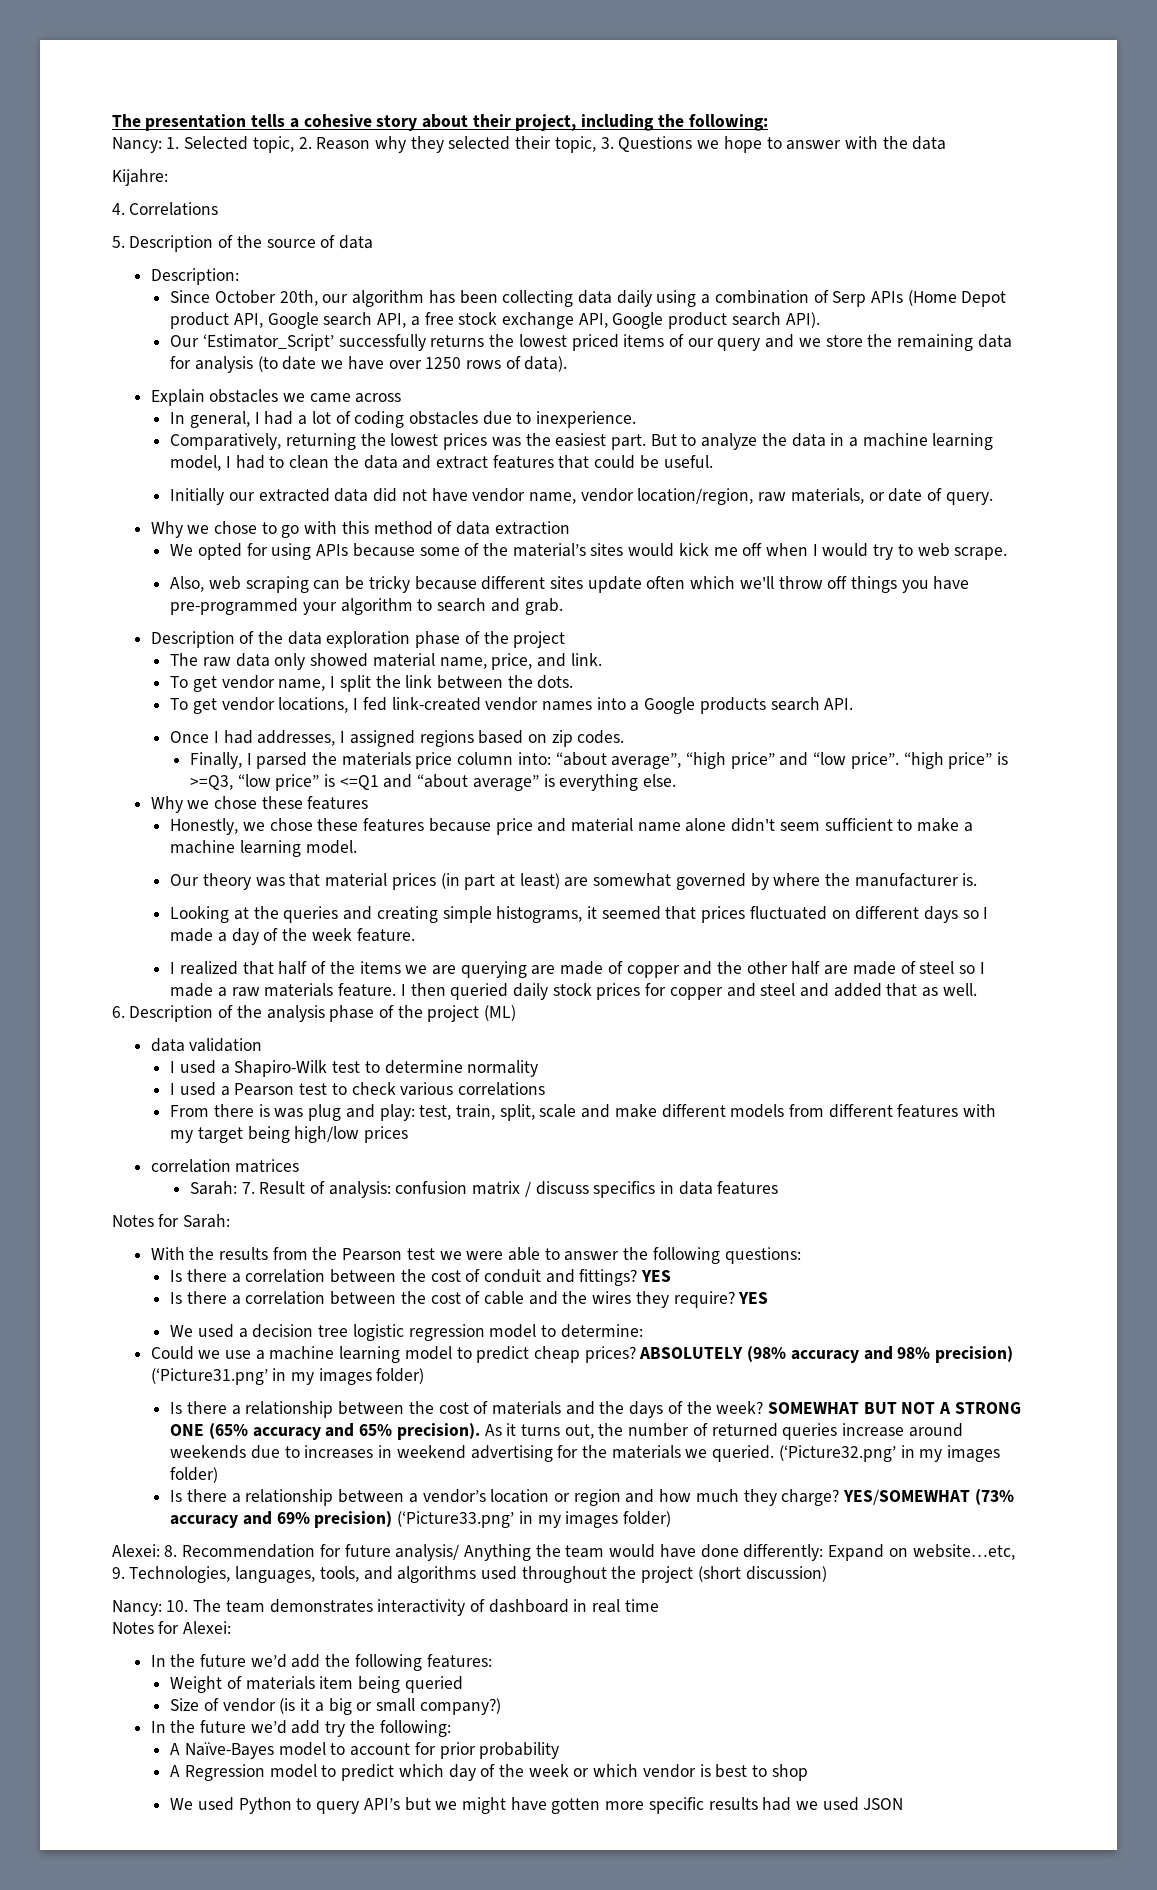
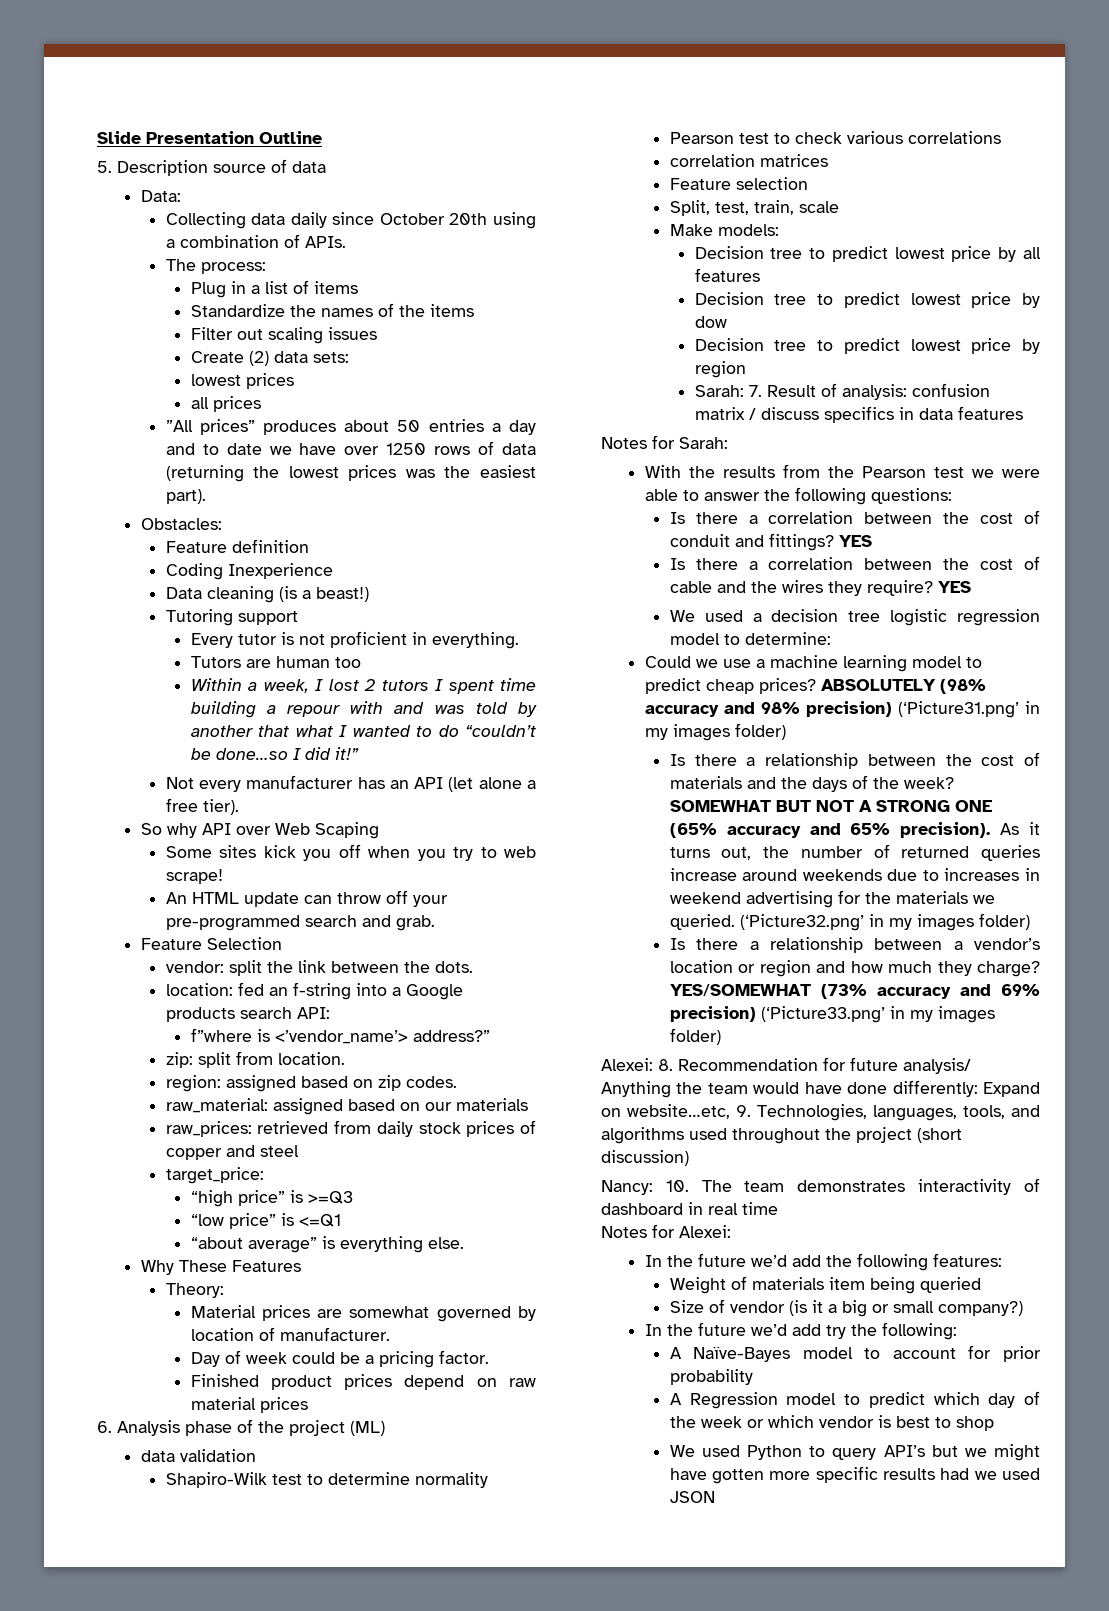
[111,114,768,131] [111,136,947,153] [111,169,168,186] [111,202,219,216] The presentation tells a cohesive story about their project, including the following: // Nancy: 1. Selected topic, 2. Reason why they selected their topic, 3. Questions we hope to answer with the data // Kijahre: // 4. Correlations -> [96,131,322,144] Slide Presentation Outline
[218,235,262,248] of the -> (208, 168) none
[150,268,239,285] [170,290,1007,307] [170,312,820,329] [170,334,1012,351] [170,356,278,373] Description: // Since October 20th, our algorithm has been collecting data daily using a combination of Serp APIs (Home Depot product API, Google search API, a free stock exchange API, Google product search API). // Our ‘Estimator_Script’ successfully returns the lowest priced items of our query and we store the remaining data for analysis (to -> [140,190,181,202] [165,212,536,229] [165,234,346,248] [165,259,266,274] [190,280,358,298] [190,303,474,317] [190,327,377,344] [190,351,349,366] [190,373,294,389] [190,396,261,412] [165,419,537,435] [165,443,219,455] Data: // Collecting data daily since October 20th using a combination of APIs. // The process: // Plug in a list of items // Standardize the names of the items // Filter out scaling issues // Create (2) data sets: // lowest prices // all prices // ”All prices” produces about 50 entries a day and to
[524,356,568,372] [150,389,402,406] [170,411,637,428] [170,433,356,450] data). // Explain obstacles we came across // In general, I had a lot of coding obstacles due to inexperience. // Comparatively, returning -> [502,443,536,455] [165,465,244,482] data (returning
[610,433,994,450] [170,455,713,471] [170,488,993,505] [150,521,570,538] [170,543,1008,560] [170,576,970,593] [170,598,563,615] [150,631,566,648] [170,653,602,670] [170,675,336,692] part. But to analyze the data in a machine learning model, I had to clean the data and extract features that could be useful. // Initially our extracted data did not have vendor name, vendor location/region, raw materials, or date of query. // Why we chose to go with this method of data extraction // We opted for using APIs because some of the material’s sites would kick me off when I would try to web scrape. // Also, web scraping can be tricky because different sites update often which we'll throw off things you have pre-programmed your algorithm to search and grab. // Description of the data exploration phase of the project // The raw data only showed material name, price, and link. // To get vendor name, I -> [165,489,206,504] [140,518,222,530] [165,539,309,553] [165,563,333,580] [165,586,369,603] [165,609,298,626] [190,631,519,649] [190,656,361,668] [190,678,536,694] [190,701,537,718] [190,725,537,737] [190,747,359,760] [165,775,536,792] [165,798,239,815] [140,822,379,839] [165,844,536,861] [165,869,223,884] [165,890,448,907] [165,915,435,931] [140,937,282,950] [165,961,224,973] part). // Obstacles: // Feature definition // Coding Inexperience // Data cleaning (is a beast!) // Tutoring support // Every tutor is not proficient in everything. // Tutors are human too // Within a week, I lost 2 tutors I spent time building a repour with and was told by another that what I wanted to do “couldn’t be done…so I did it!” // Not every manufacturer has an API (let alone a free tier). // So why API over Web Scaping // Some sites kick you off when you try to web scrape! // An HTML update can throw off your pre-programmed search and grab. // Feature Selection // vendor:
[170,697,592,714] To get vendor locations, I fed link-created vendor names -> [165,982,351,1000] location: fed an f-string
[824,698,854,710] [170,730,625,747] [189,752,899,769] API. // Once I had addresses, I assigned regions based on zip codes. // Finally, I parsed the materials price column into: “about average”, “high price” and “low price”. -> [296,1007,330,1019] [190,1028,490,1044] [165,1051,345,1068] [165,1075,457,1092] [165,1098,528,1115] [165,1120,537,1137] [165,1145,299,1160] [165,1167,264,1184] API: // f”where is <’vendor_name’> address?” // zip: split from location. // region: assigned based on zip codes. // raw_material: assigned based on our materials // raw_prices: retrieved from daily stock prices of copper and steel // target_price: //
[189,775,233,790] >=Q3, -> [307,1191,353,1204] >=Q3 //
[383,774,413,788] and -> (341, 1220) //
[187,796,369,810] [170,818,973,835] [170,840,357,857] [170,873,978,890] [170,906,989,923] [170,928,415,945] [170,961,985,978] [170,983,977,1000] [111,1005,325,1022] we chose these features // Honestly, we chose these features because price and material name alone didn't seem sufficient to make a machine learning model. // Our theory was that material prices (in part at least) are somewhat governed by where the manufacturer is. // Looking at the queries and creating simple histograms, it seemed that prices fluctuated on different days so I made a day of the week feature. // I realized that half of the items we are querying are made of copper and the other half are made of steel so I made a raw materials feature. I then queried daily stock prices for copper and steel and added that as well. // 6. Description of the analysis -> [178,1260,301,1272] [165,1283,224,1298] [190,1305,536,1322] [190,1327,390,1341] [190,1350,489,1368] [190,1374,536,1390] [190,1397,308,1413] [96,1420,180,1436] These Features // Theory: // Material prices are somewhat governed by location of manufacturer. // Day of week could be a pricing factor. // Finished product prices depend on raw material prices // 6. Analysis
[170,1060,230,1074] I used a -> (256, 1455) none
[170,1082,230,1096] I used a -> (488, 1480) none
[170,1104,415,1121] From there is was plug and play: -> [669,154,828,167] [669,177,808,190] [669,200,710,216] correlation matrices // Feature selection // Split,
[499,1104,535,1121] split, -> (794, 207) none
[581,1104,997,1118] [170,1126,409,1143] [150,1159,300,1173] and make different models from different features with my target being high/low prices // correlation matrices -> [669,224,779,236] [694,246,1041,262] [694,268,760,282] [694,292,1040,308] [694,316,727,328] [694,338,1040,354] [694,361,746,378] // Make models: // Decision tree to predict lowest price by all features // Decision tree to predict lowest price by dow // Decision tree to predict lowest price by region

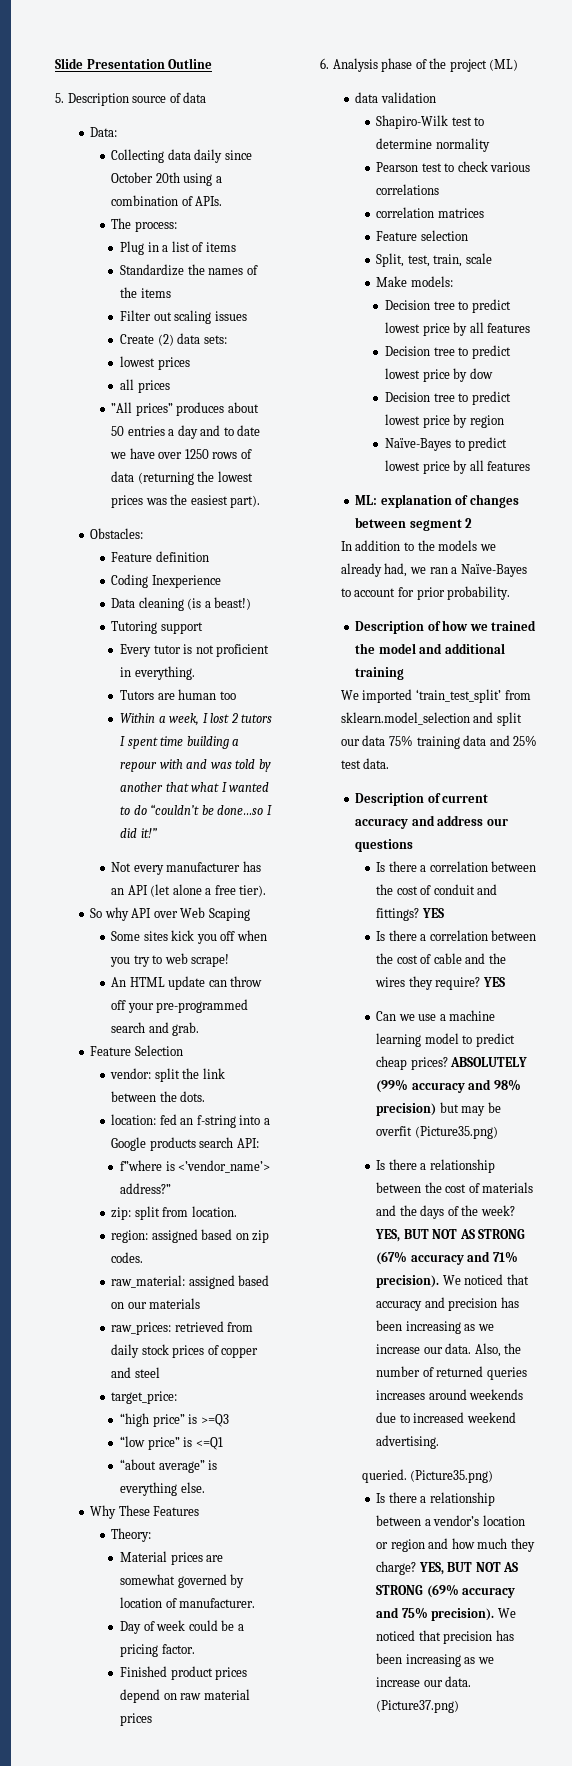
[694,383,990,400] [694,406,1023,423] [600,435,728,449] [644,464,1040,478] [644,487,952,505] Sarah: 7. Result of analysis: confusion matrix / discuss specifics in data features // Notes for Sarah: // With the results from the Pearson test we were able to answer the following questions: -> [385,437,508,451] [385,460,531,474] [355,494,519,508] [355,517,473,531] [340,540,496,551] [340,563,527,577] [340,586,511,600] [355,620,537,634] [355,643,505,654] [355,667,405,680] [340,689,531,703] [340,712,522,726] [340,735,538,749] [340,758,390,769] [355,793,489,806] [355,815,508,829] [355,839,414,852] Naïve-Bayes to predict lowest price by all features // ML: explanation of changes between segment 2 // In addition to the models we already had, we ran a Naïve-Bayes to account for prior probability. // Description of how we trained the model and additional training // We imported ‘train_test_split’ from sklearn.model_selection and split our data 75% training data and 25% test data. // Description of current accuracy and address our questions
[669,609,1040,626] [669,632,831,645] [644,656,691,668] We used a decision tree logistic regression model to determine: // Could -> [376,1011,397,1021] Can
[939,679,986,694] (98% -> [376,1079,409,1093] (99%
[897,701,1040,718] [644,723,786,741] (‘Picture31.png’ in my images folder) -> [439,1102,501,1116] [376,1126,498,1139] but may be overfit (Picture35.png)
[669,800,993,812] [669,822,1040,838] [669,847,752,860] SOMEWHAT BUT NOT A STRONG ONE (65% accuracy and 65% precision). As it turns out, -> [375,1229,526,1242] [376,1251,518,1265] [376,1274,529,1288] [376,1297,519,1311] [376,1320,494,1334] [376,1343,501,1357] YES, BUT NOT AS STRONG (67% accuracy and 71% precision). We noticed that accuracy and precision has been increasing as we increase our data. Also,
[669,868,737,881] increase -> [376,1390,426,1400] increases
[944,868,1040,881] [669,890,995,908] [669,913,1030,931] increases in weekend advertising for the materials we queried. (‘Picture32.png’ in my images folder) -> [413,1412,516,1423] [376,1435,440,1449] [361,1469,494,1483] increased weekend advertising. // queried. (Picture35.png)
[669,984,1040,999] [669,1006,995,1023] [669,1028,721,1045] [600,1057,971,1074] [600,1080,1040,1098] [600,1104,1040,1121] [600,1127,962,1144] [600,1150,689,1166] [600,1178,1040,1195] [600,1202,778,1215] [600,1224,731,1238] [644,1253,1002,1271] [669,1276,981,1294] [669,1299,1023,1317] [644,1322,957,1340] [669,1345,1041,1362] [669,1369,753,1385] [669,1391,1040,1409] [669,1415,994,1431] [669,1444,1040,1461] [669,1466,1040,1484] [669,1491,715,1503] YES/SOMEWHAT (73% accuracy and 69% precision) (‘Picture33.png’ in my images folder) // Alexei: 8. Recommendation for future analysis/ Anything the team would have done differently: Expand on website…etc, 9. Technologies, languages, tools, and algorithms used throughout the project (short discussion) // Nancy: 10. The team demonstrates interactivity of dashboard in real time // Notes for Alexei: // In the future we’d add the following features: // Weight of materials item being queried // Size of vendor (is it a big or small company?) // In the future we’d add try the following: // A Naïve-Bayes model to account for prior probability // A Regression model to predict which day of the week or which vendor is best to shop // We used Python to query API’s but we might have gotten more specific results had we used JSON -> [418,1562,519,1575] [376,1584,516,1598] [376,1607,516,1621] [376,1630,514,1644] [376,1653,494,1667] [376,1676,472,1687] [376,1700,460,1713] YES, BUT NOT AS STRONG (69% accuracy and 75% precision). We noticed that precision has been increasing as we increase our data. (Picture37.png)

